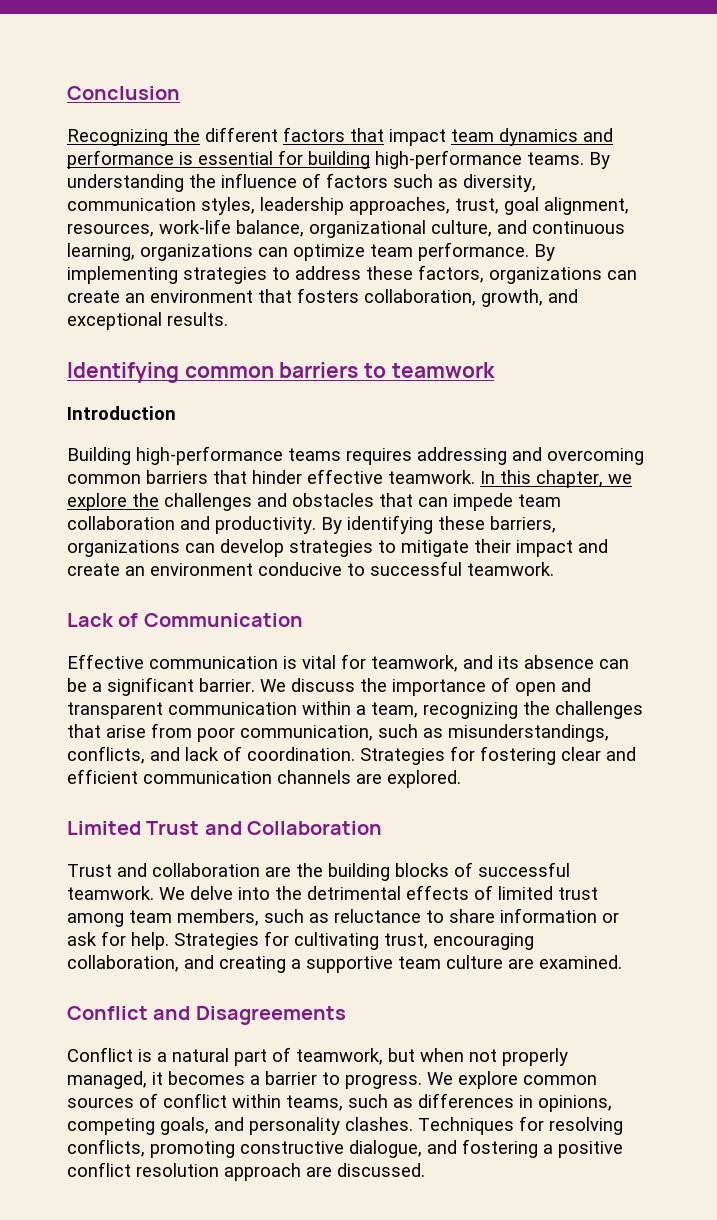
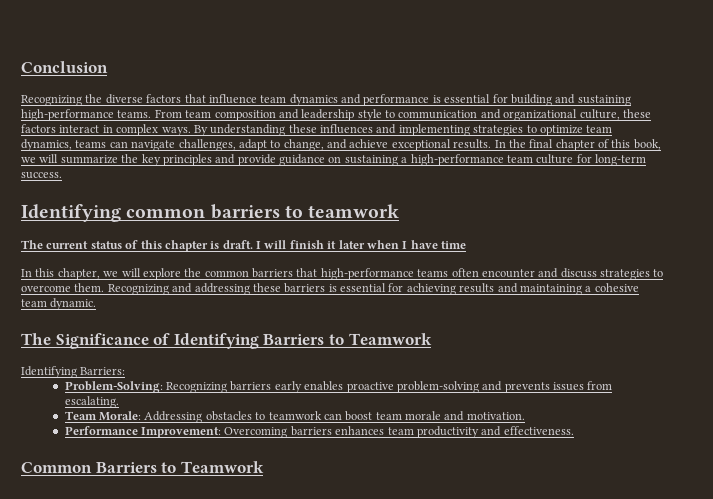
[205,127,278,142] different -> [105,94,143,104] diverse
[389,129,446,146] impact -> [208,94,257,104] influence
[375,150,610,169] [67,173,536,192] [67,197,629,215] [67,219,625,238] [67,242,555,261] [67,265,637,284] [67,288,578,307] [67,312,228,330] high-performance teams. By understanding the influence of factors such as diversity, communication styles, leadership approaches, trust, goal alignment, resources, work-life balance, organizational culture, and continuous learning, organizations can optimize team performance. By implementing strategies to address these factors, organizations can create an environment that fosters collaboration, growth, and exceptional results. -> [555,94,631,106] [21,109,651,121] [21,124,613,136] [21,139,661,151] [21,154,646,166] [21,172,62,179] and sustaining high-performance teams. From team composition and leadership style to communication and organizational culture, these factors interact in complex ways. By understanding these influences and implementing strategies to optimize team dynamics, teams can navigate challenges, adapt to change, and achieve exceptional results. In the final chapter of this book, we will summarize the key principles and provide guidance on sustaining a high-performance team culture for long-term success.
[67,406,176,420] [67,446,644,465] [67,469,475,484] Introduction // Building high-performance teams requires addressing and overcoming common barriers that hinder effective teamwork. -> [21,240,466,252] The current status of this chapter is draft. I will finish it later when I have time //
(632, 479) none -> [121,268,141,277] will
[164,493,561,511] [67,515,556,534] [67,539,608,557] [67,561,554,576] [67,613,303,627] [67,654,629,672] [67,677,591,696] [67,701,643,719] [67,723,609,742] [67,746,636,765] [67,769,461,788] [67,821,383,835] [67,862,570,881] [67,885,598,900] [67,908,619,927] [67,931,534,950] [67,955,622,973] [67,1006,346,1025] [67,1047,568,1066] [67,1071,597,1089] [67,1093,612,1112] [67,1116,623,1135] [67,1139,623,1158] [67,1162,425,1181] challenges and obstacles that can impede team collaboration and productivity. By identifying these barriers, organizations can develop strategies to mitigate their impact and create an environment conducive to successful teamwork. // Lack of Communication // Effective communication is vital for teamwork, and its absence can be a significant barrier. We discuss the importance of open and transparent communication within a team, recognizing the challenges that arise from poor communication, such as misunderstandings, conflicts, and lack of coordination. Strategies for fostering clear and efficient communication channels are explored. // Limited Trust and Collaboration // Trust and collaboration are the building blocks of successful teamwork. We delve into the detrimental effects of limited trust among team members, such as reluctance to share information or ask for help. Strategies for cultivating trust, encouraging collaboration, and creating a supportive team culture are examined. // Conflict and Disagreements // Conflict is a natural part of teamwork, but when not properly managed, it becomes a barrier to progress. We explore common sources of conflict within teams, such as differences in opinions, competing goals, and personality clashes. Techniques for resolving conflicts, promoting constructive dialogue, and fostering a positive conflict resolution approach are discussed. -> [204,268,664,280] [21,283,639,295] [21,298,97,310] [21,333,432,349] [21,366,126,378] [64,381,613,393] [64,396,119,408] [64,411,525,423] [64,426,574,438] [21,461,264,473] common barriers that high-performance teams often encounter and discuss strategies to overcome them. Recognizing and addressing these barriers is essential for achieving results and maintaining a cohesive team dynamic. // The Significance of Identifying Barriers to Teamwork // Identifying Barriers: // Problem-Solving: Recognizing barriers early enables proactive problem-solving and prevents issues from escalating. // Team Morale: Addressing obstacles to teamwork can boost team morale and motivation. // Performance Improvement: Overcoming barriers enhances team productivity and effectiveness. // Common Barriers to Teamwork

